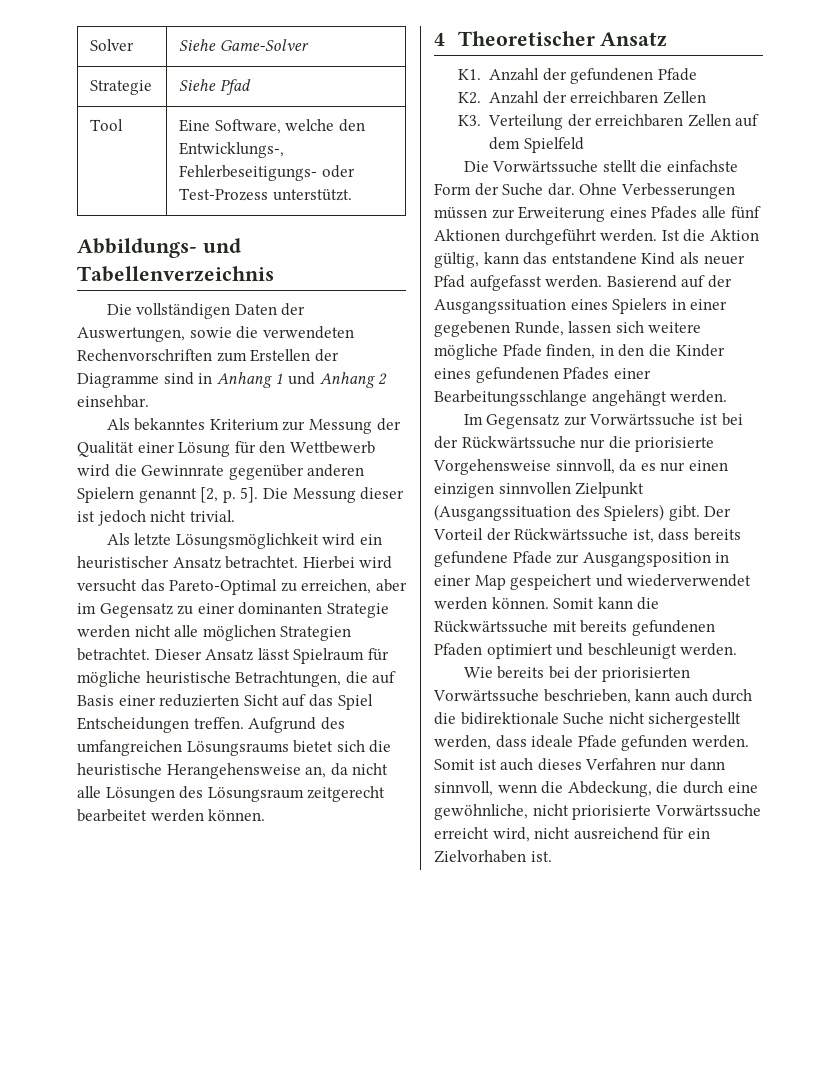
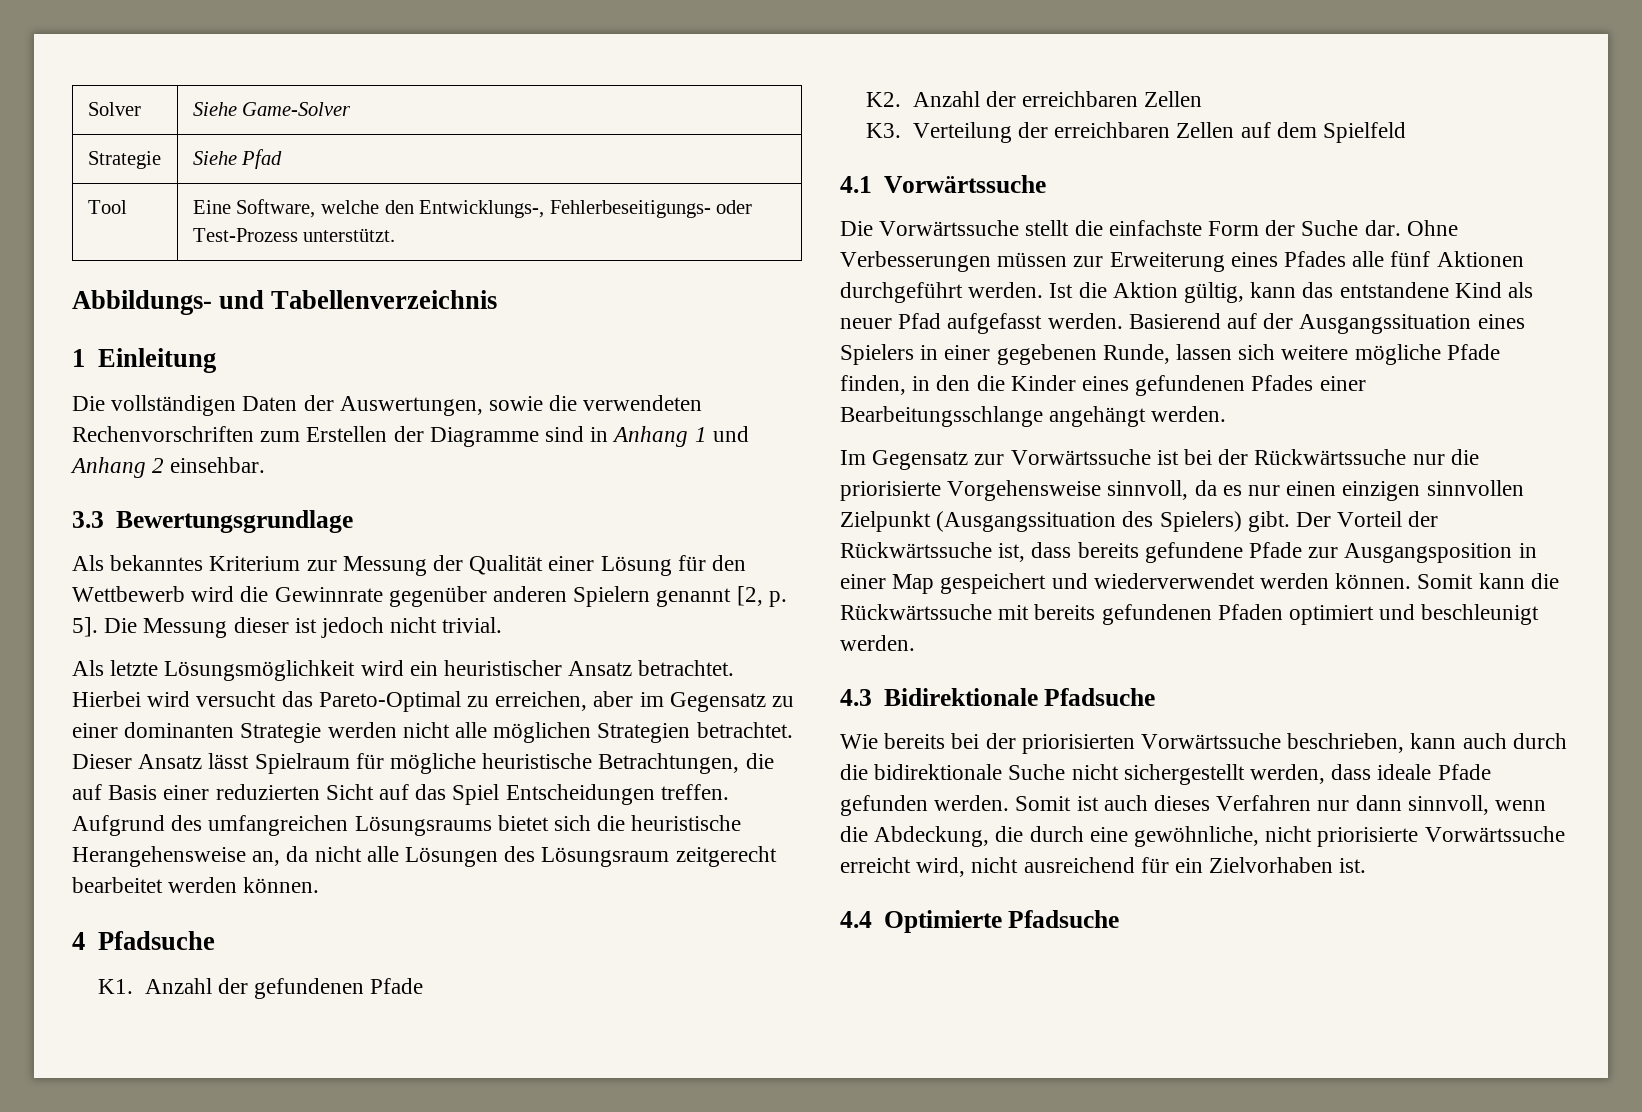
(274, 274) none -> [72,348,217,373] // 1 Einleitung
(149, 401) none -> [72,510,353,533] // 3.3 Bewertungsgrundlage
[457,31,668,47] Theoretischer Ansatz -> [98,931,216,950] Pfadsuche
(584, 145) none -> [840,175,1046,193] // 4.1 Vorwärtssuche
(738, 649) none -> [840,688,1156,706] // 4.3 Bidirektionale Pfadsuche
(552, 856) none -> [840,910,1120,933] // 4.4 Optimierte Pfadsuche

